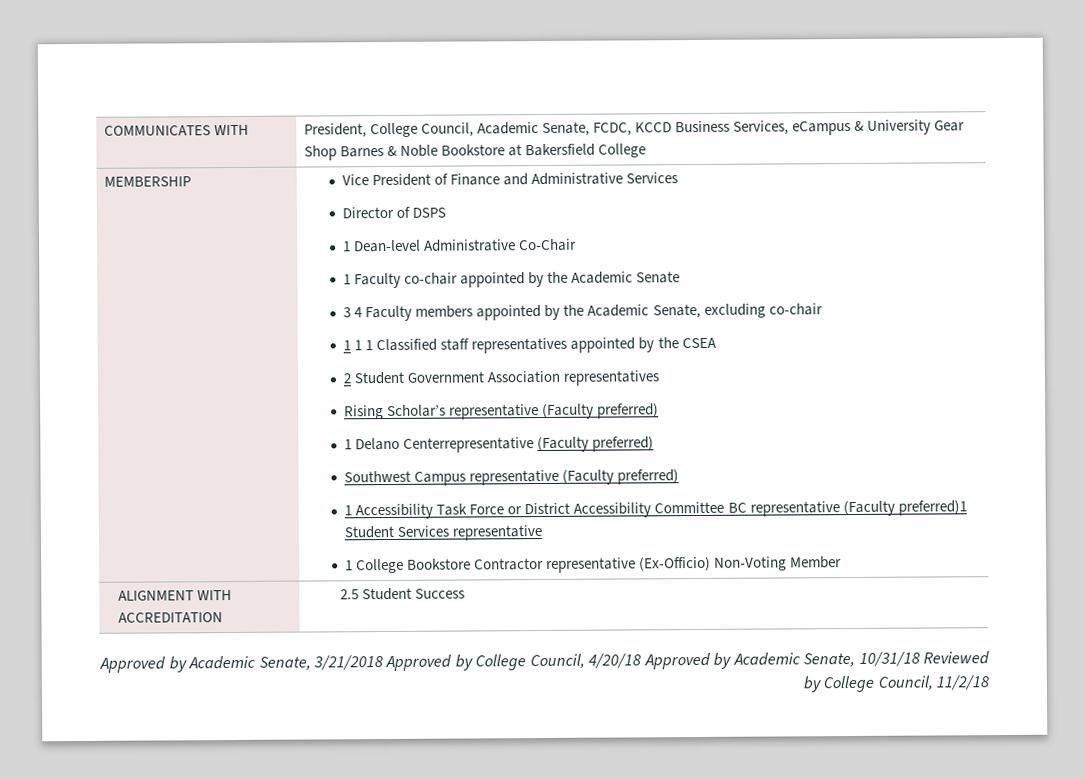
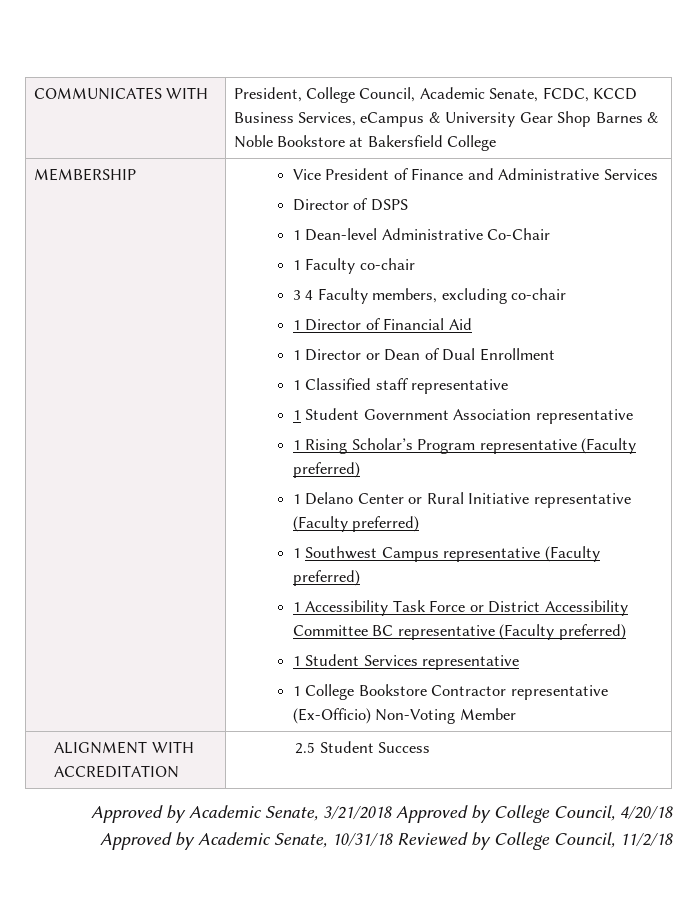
[460,271,681,288] [343,303,823,322] [343,337,717,354] [343,373,352,384] appointed by the Academic Senate // 3 4 Faculty members appointed by the Academic Senate, excluding co-chair // 1 1 1 Classified staff representatives appointed by the CSEA // 2 -> [292,288,567,304] [292,318,472,331] [292,348,555,361] [292,378,509,394] [292,410,301,420] // 3 4 Faculty members, excluding co-chair // 1 Director of Financial Aid // 1 Director or Dean of Dual Enrollment // 1 Classified staff representative // 1
[563,370,660,386] representatives // -> [535,409,633,424] [292,440,301,450] representative // 1
(447, 411) none -> [417,439,476,454] Program
[403,436,655,453] Centerrepresentative (Faculty preferred) // -> [357,492,631,508] [292,516,420,532] [292,548,301,558] Center or Rural Initiative representative (Faculty preferred) // 1
[897,500,967,516] preferred)1 -> [558,624,626,640] [292,656,301,666] preferred) // 1

